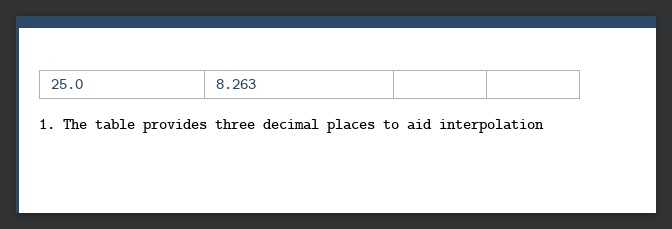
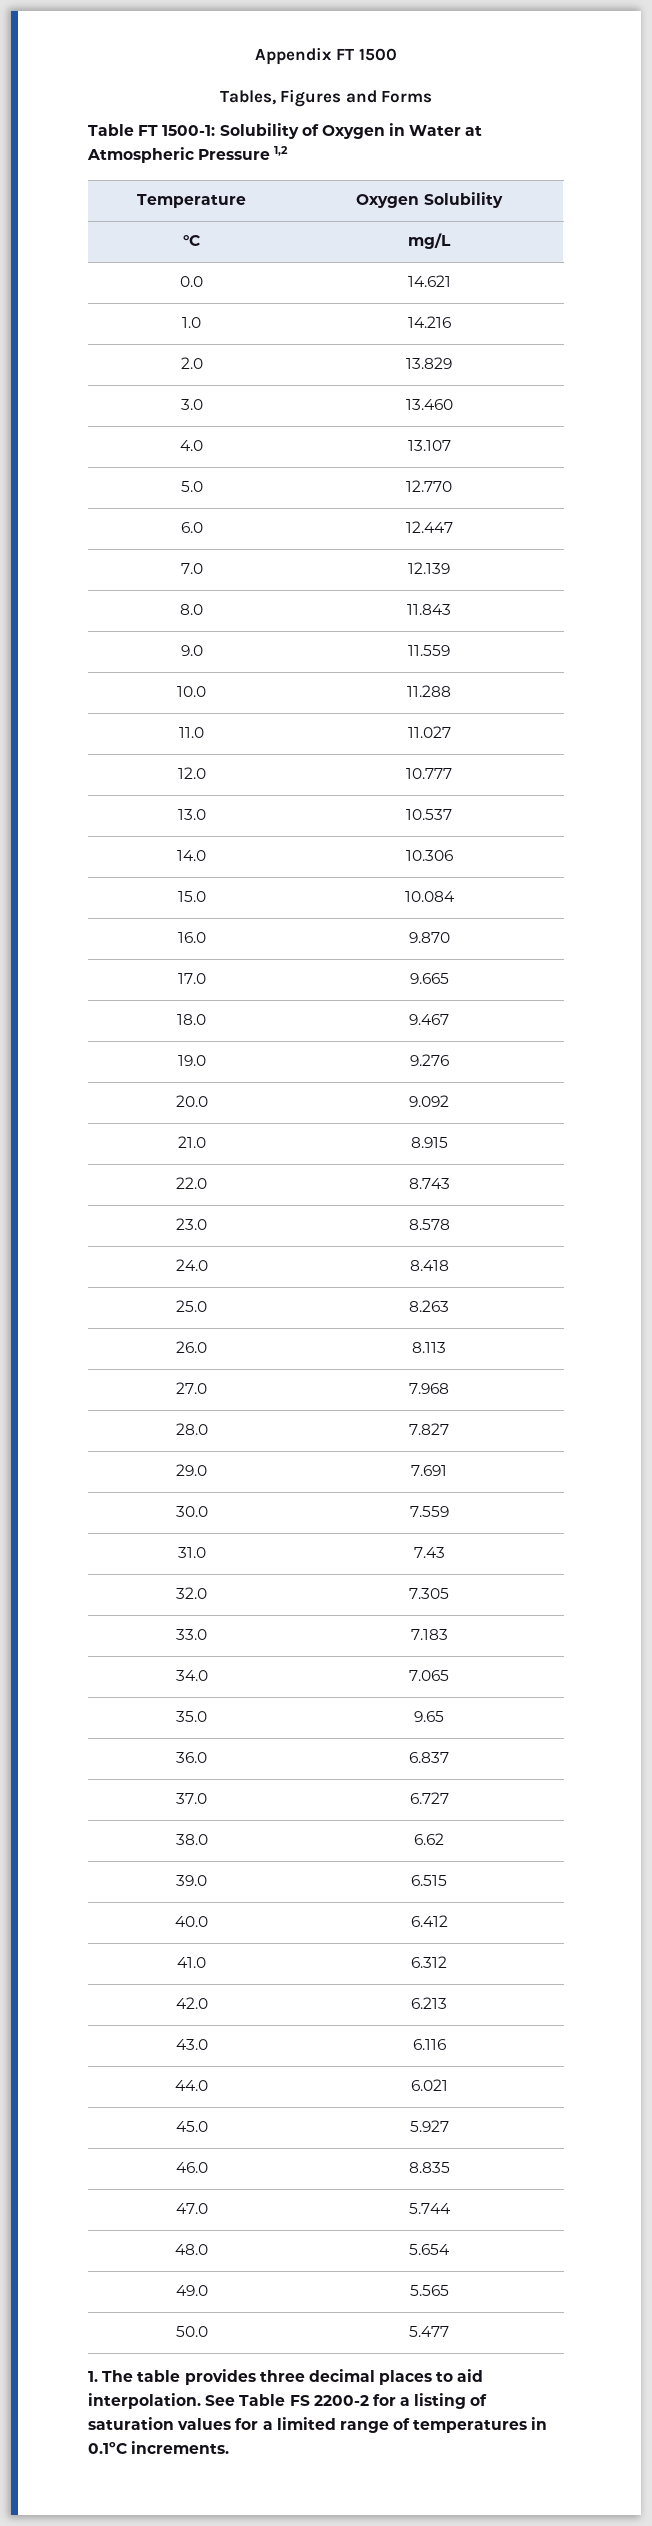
[51,79,84,89] [216,79,257,89] 25.0 | 8.263 | | -> [255,47,397,65] [219,89,433,107] [88,123,483,139] [87,146,289,163] [137,194,246,208] [356,192,503,208] [183,235,200,246] [408,233,451,249] [180,276,203,287] [407,275,451,287] [182,317,201,328] [407,316,451,328] [180,357,203,369] [406,357,452,369] [180,399,203,410] [405,399,453,410] [180,440,203,451] [407,440,451,451] [180,481,203,492] [406,480,452,492] [180,522,203,533] [405,521,453,533] [180,563,203,574] [408,562,450,574] [180,604,203,615] [407,604,451,615] [180,645,203,656] [408,645,450,656] [177,686,206,697] [407,685,451,697] [179,727,204,738] [407,726,451,738] [177,767,206,779] [406,768,452,779] [177,809,206,820] [406,809,452,820] [177,850,206,861] [405,850,453,861] [177,891,206,902] [404,891,455,902] [177,932,206,943] [408,932,450,943] [177,973,206,984] [409,973,449,984] [177,1014,206,1025] [409,1014,449,1025] [177,1055,206,1066] [409,1054,449,1066] [175,1095,208,1107] [409,1095,449,1107] [177,1136,206,1148] [410,1137,448,1148] [176,1177,207,1189] [408,1178,450,1189] [176,1218,207,1230] [408,1219,450,1230] [175,1259,208,1271] [409,1260,449,1271] [176,1300,207,1312] [409,1300,449,1312] [176,1341,207,1353] [412,1342,446,1353] [176,1382,207,1394] [409,1383,449,1394] [175,1423,208,1435] [409,1423,449,1435] [176,1464,207,1476] [411,1465,447,1476] [175,1506,208,1517] [409,1506,449,1517] [177,1547,206,1558] [413,1547,445,1558] [176,1587,207,1599] [409,1588,449,1599] [176,1629,207,1640] [410,1629,448,1640] [175,1670,208,1681] [409,1670,449,1681] [176,1711,207,1722] [414,1711,444,1722] [176,1752,207,1763] [409,1752,449,1763] [176,1793,207,1804] [409,1792,449,1804] [175,1834,208,1845] [414,1833,444,1845] [176,1875,207,1886] [411,1875,447,1886] [175,1916,208,1927] [410,1915,448,1927] [177,1957,206,1968] [411,1956,447,1968] [175,1997,208,2009] [411,1997,447,2009] [175,2039,208,2050] [412,2039,446,2050] [175,2080,208,2091] [410,2079,448,2091] [175,2121,208,2132] [409,2120,449,2132] [175,2162,208,2173] [408,2162,450,2173] [175,2203,208,2214] [408,2203,451,2214] [175,2244,208,2255] [409,2244,450,2255] [175,2285,208,2296] [409,2285,449,2296] [175,2326,208,2337] [409,2326,449,2337] Appendix FT 1500 // Tables, Figures and Forms // Table FT 1500-1: Solubility of Oxygen in Water at Atmospheric Pressure 1,2 // Temperature | Oxygen Solubility // °C | mg/L // 0.0 | 14.621 // 1.0 | 14.216 // 2.0 | 13.829 // 3.0 | 13.460 // 4.0 | 13.107 // 5.0 | 12.770 // 6.0 | 12.447 // 7.0 | 12.139 // 8.0 | 11.843 // 9.0 | 11.559 // 10.0 | 11.288 // 11.0 | 11.027 // 12.0 | 10.777 // 13.0 | 10.537 // 14.0 | 10.306 // 15.0 | 10.084 // 16.0 | 9.870 // 17.0 | 9.665 // 18.0 | 9.467 // 19.0 | 9.276 // 20.0 | 9.092 // 21.0 | 8.915 // 22.0 | 8.743 // 23.0 | 8.578 // 24.0 | 8.418 // 25.0 | 8.263 // 26.0 | 8.113 // 27.0 | 7.968 // 28.0 | 7.827 // 29.0 | 7.691 // 30.0 | 7.559 // 31.0 | 7.43 // 32.0 | 7.305 // 33.0 | 7.183 // 34.0 | 7.065 // 35.0 | 9.65 // 36.0 | 6.837 // 37.0 | 6.727 // 38.0 | 6.62 // 39.0 | 6.515 // 40.0 | 6.412 // 41.0 | 6.312 // 42.0 | 6.213 // 43.0 | 6.116 // 44.0 | 6.021 // 45.0 | 5.927 // 46.0 | 8.835 // 47.0 | 5.744 // 48.0 | 5.654 // 49.0 | 5.565 // 50.0 | 5.477
[439,119,544,133] interpolation -> [88,2393,488,2409] [88,2417,548,2433] [88,2441,230,2454] interpolation. See Table FS 2200-2 for a listing of saturation values for a limited range of temperatures in 0.1ºC increments.

